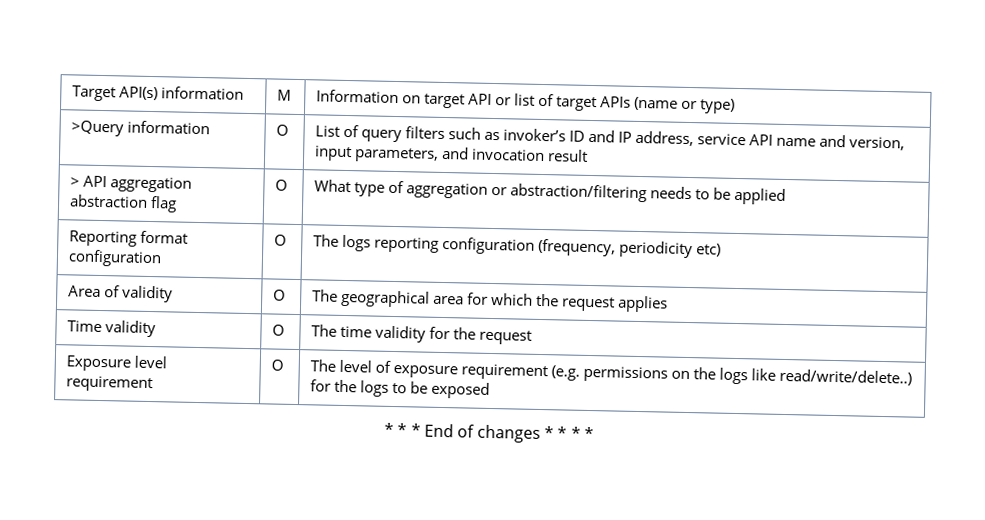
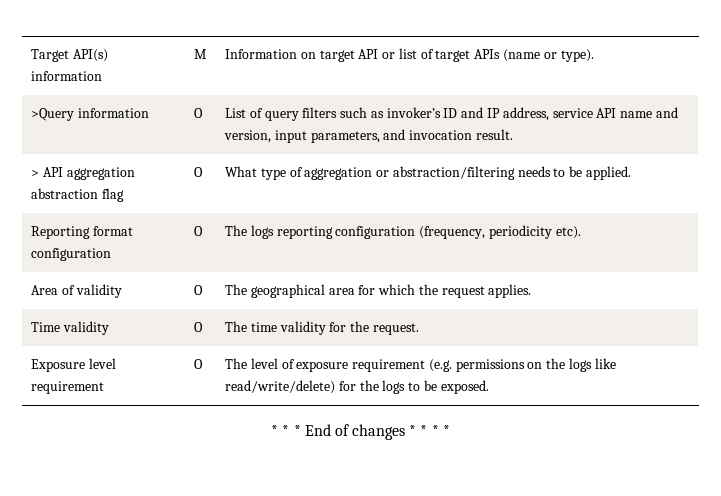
[699,98,735,114] type) -> [560,49,594,62] type).
[547,149,588,162] result -> [475,129,513,140] result.
[733,187,786,205] applied -> [586,166,632,180] applied.
[695,243,721,257] etc) -> [555,226,581,239] etc).
[616,295,668,313] applies -> [488,284,532,298] applies.
[478,329,532,345] request -> [372,323,419,335] request.
[778,368,912,386] read/write/delete..) -> [224,380,335,394] read/write/delete)
[430,381,490,399] exposed -> [440,380,489,394] exposed.

